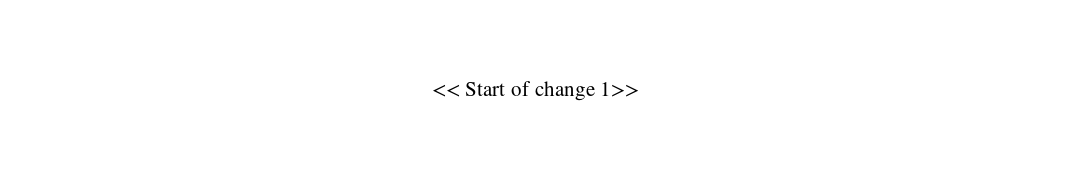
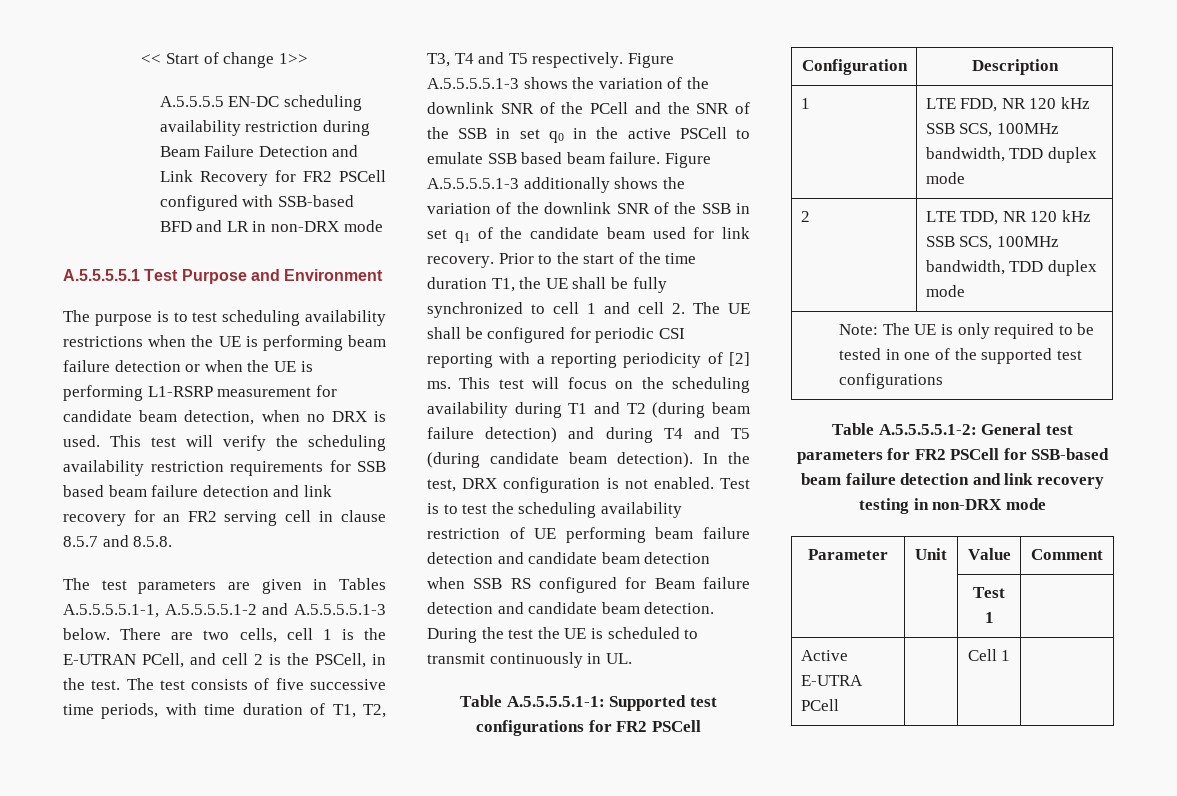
(640, 89) none -> [159,95,362,111] [159,120,370,136] [159,145,359,157] [159,170,386,186] [159,195,354,211] [159,220,383,232] [63,269,384,284] [63,310,386,326] [63,335,386,351] [63,360,313,372] [63,385,337,401] [63,410,386,425] [63,435,386,451] [63,460,386,476] [63,485,332,497] [63,510,386,526] [63,535,173,547] [63,578,386,594] [63,603,387,618] [63,628,386,643] [63,653,386,668] [63,678,386,690] [63,703,386,719] [427,52,674,68] [427,77,709,89] [427,102,750,114] [427,127,750,143] [427,152,711,168] [427,177,685,193] [427,202,750,214] [427,227,750,243] [427,252,697,268] [427,277,667,293] [427,302,750,318] [427,327,685,343] [427,352,750,368] [427,377,750,393] [427,402,750,418] [427,427,750,443] [427,452,750,468] [427,477,750,493] [427,502,682,518] [427,527,750,543] [427,552,711,564] [427,577,750,593] [427,602,715,614] [427,627,699,643] [427,652,632,668] [460,695,717,711] [476,720,701,736] [801,59,908,75] [971,59,1059,75] [800,98,810,109] [925,97,1090,112] [925,123,1059,137] [925,147,1097,163] [925,172,965,184] [800,211,810,222] [925,210,1091,225] [925,236,1059,250] [925,260,1097,276] [925,285,965,297] [839,323,1095,339] [839,348,1082,364] [839,373,944,389] [832,423,1073,435] [796,448,1110,464] [801,473,1104,489] [859,498,1046,514] [808,549,888,560] [915,548,947,560] [967,548,1011,560] [1031,549,1103,560] [973,587,1005,598] [984,612,994,623] [800,650,848,661] [800,675,863,686] [800,699,839,711] [967,649,1011,661] // A.5.5.5.5 EN-DC scheduling availability restriction during Beam Failure Detection and Link Recovery for FR2 PSCell configured with SSB-based BFD and LR in non-DRX mode // A.5.5.5.5.1 Test Purpose and Environment // The purpose is to test scheduling availability restrictions when the UE is performing beam failure detection or when the UE is performing L1-RSRP measurement for candidate beam detection, when no DRX is used. This test will verify the scheduling availability restriction requirements for SSB based beam failure detection and link recovery for an FR2 serving cell in clause 8.5.7 and 8.5.8. // The test parameters are given in Tables A.5.5.5.5.1-1, A.5.5.5.5.1-2 and A.5.5.5.5.1-3 below. There are two cells, cell 1 is the E-UTRAN PCell, and cell 2 is the PSCell, in the test. The test consists of five successive time periods, with time duration of T1, T2, T3, T4 and T5 respectively. Figure A.5.5.5.5.1-3 shows the variation of the downlink SNR of the PCell and the SNR of the SSB in set q0 in the active PSCell to emulate SSB based beam failure. Figure A.5.5.5.5.1-3 additionally shows the variation of the downlink SNR of the SSB in set q1 of the candidate beam used for link recovery. Prior to the start of the time duration T1, the UE shall be fully synchronized to cell 1 and cell 2. The UE shall be configured for periodic CSI reporting with a reporting periodicity of [2] ms. This test will focus on the scheduling availability during T1 and T2 (during beam failure detection) and during T4 and T5 (during candidate beam detection). In the test, DRX configuration is not enabled. Test is to test the scheduling availability restriction of UE performing beam failure detection and candidate beam detection when SSB RS configured for Beam failure detection and candidate beam detection. During the test the UE is scheduled to transmit continuously in UL. // Table A.5.5.5.5.1-1: Supported test configurations for FR2 PSCell // Configuration | Description // 1 | LTE FDD, NR 120 kHz SSB SCS, 100MHz bandwidth, TDD duplex mode // 2 | LTE TDD, NR 120 kHz SSB SCS, 100MHz bandwidth, TDD duplex mode // Note: The UE is only required to be tested in one of the supported test configurations // Table A.5.5.5.5.1-2: General test parameters for FR2 PSCell for SSB-based beam failure detection and link recovery testing in non-DRX mode // Parameter | Unit | Value | Comment // | | Test 1 | // Active E-UTRA PCell | | Cell 1 |

